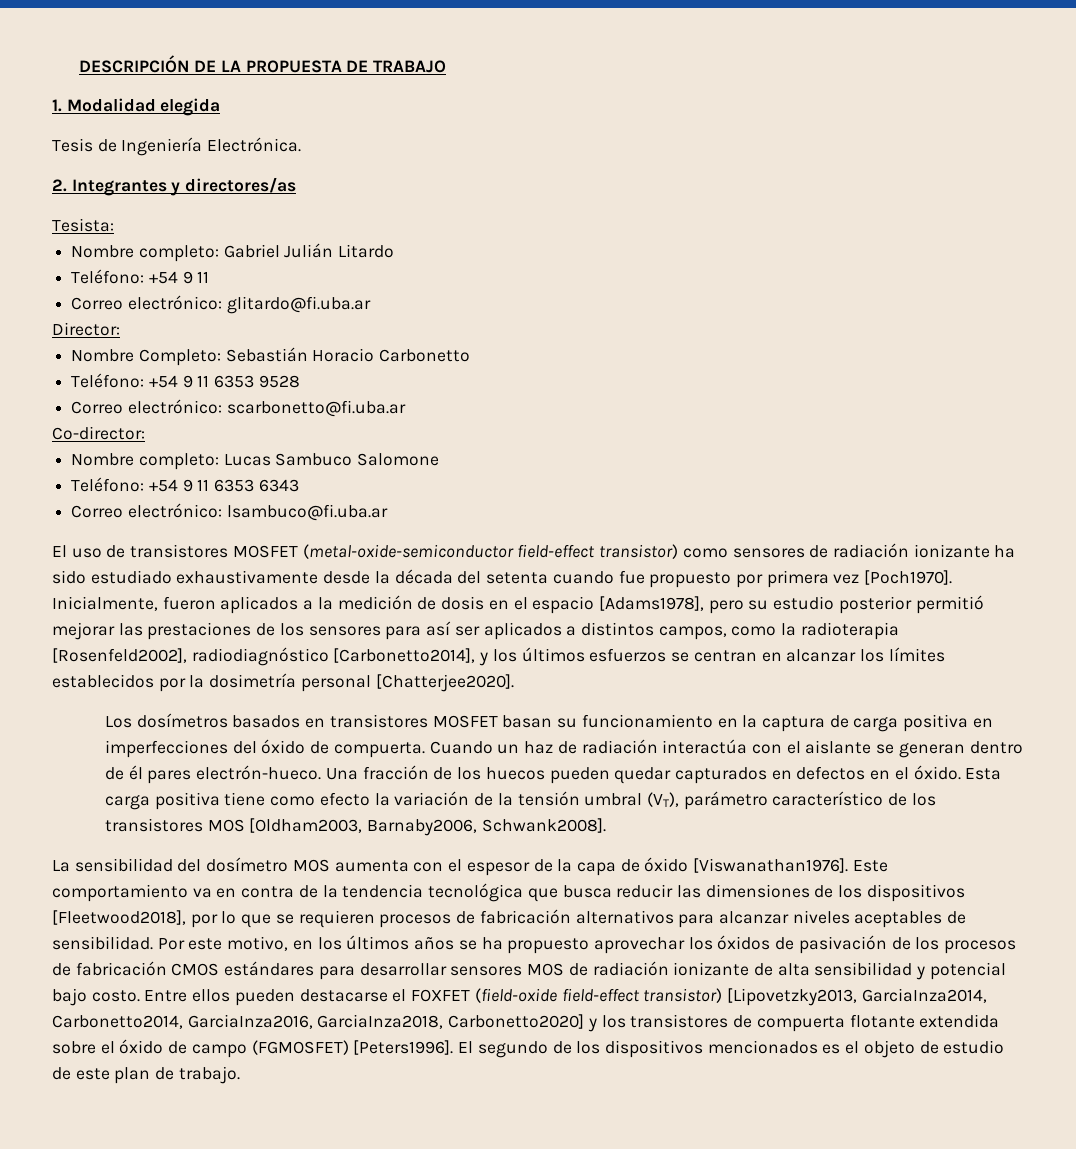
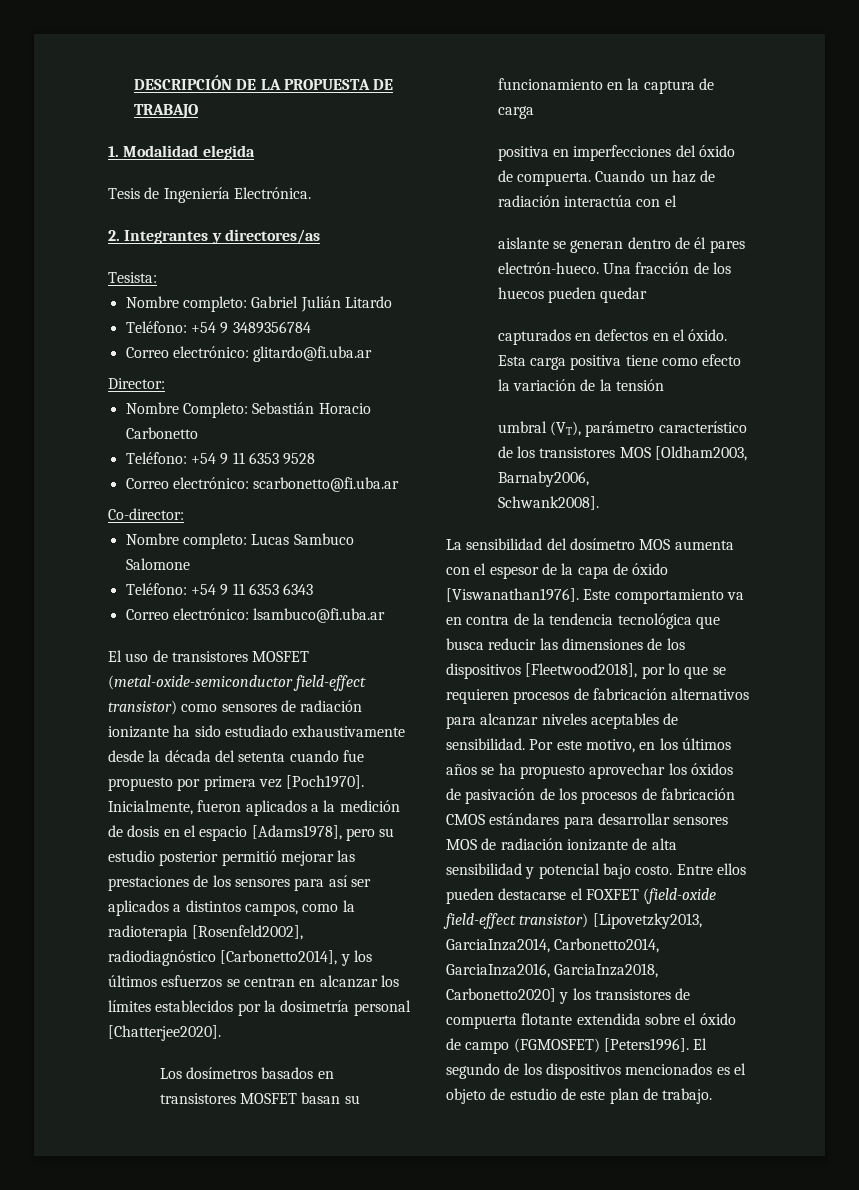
[197,271,210,283] 11 -> [232,321,311,334] 3489356784
(899, 724) none -> (534, 112) //
(801, 747) none -> (677, 201) //
(672, 775) none -> (648, 295) //
(580, 798) none -> (665, 385) //
(478, 827) none -> (589, 479) //

